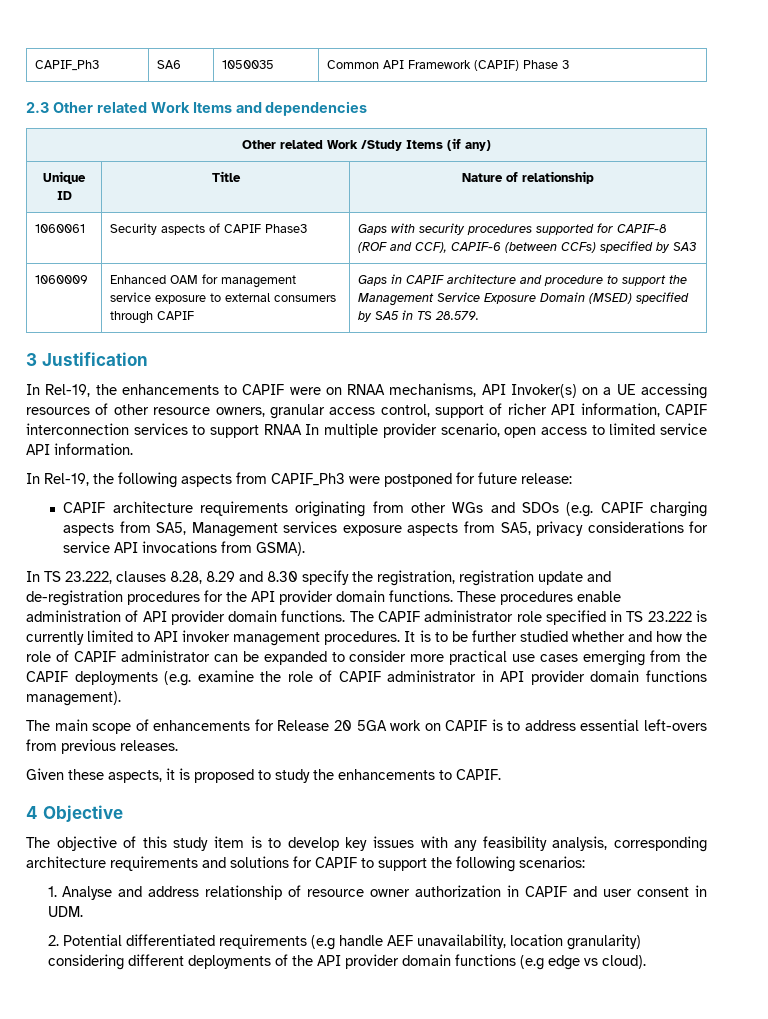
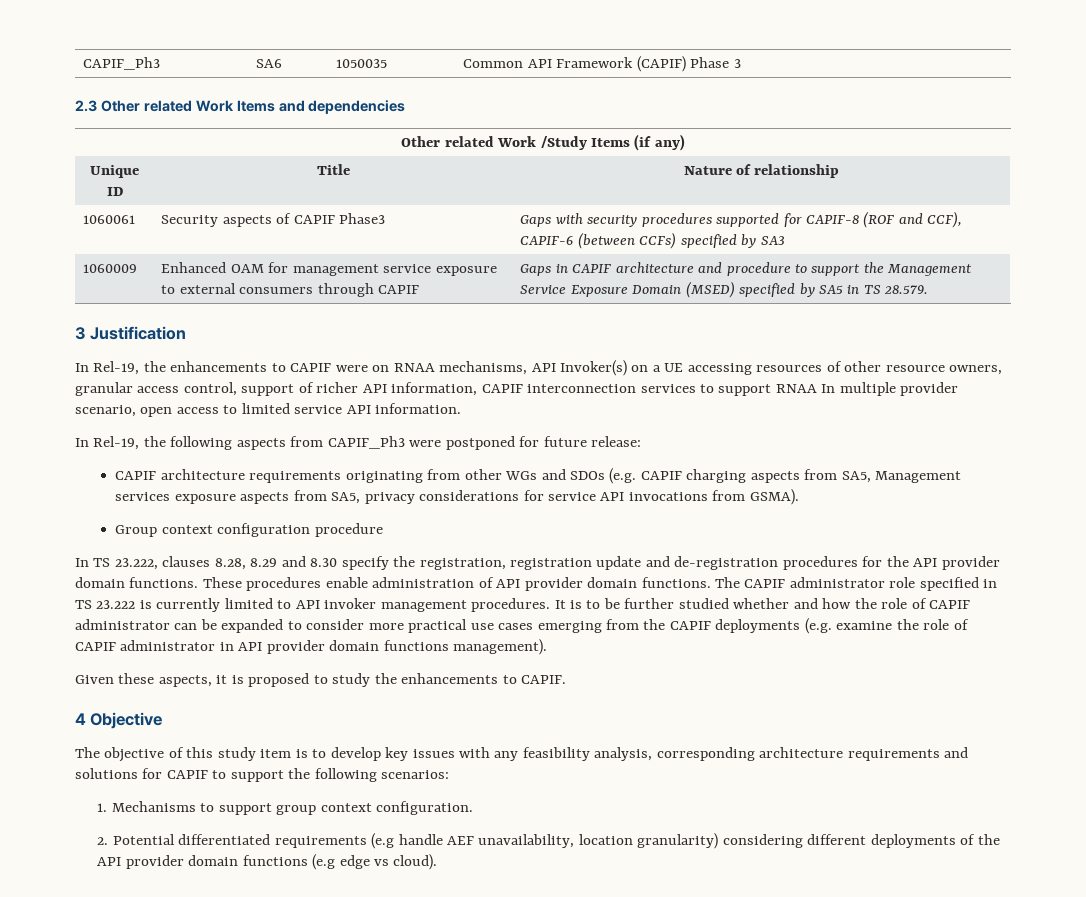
(306, 549) none -> [115,523,383,537] // Group context configuration procedure
[26,719,707,734] [26,739,178,754] // The main scope of enhancements for Release 20 5GA work on CAPIF is to address essential left-overs from previous releases. -> (548, 647) none
[62,885,708,900] [47,906,83,917] Analyse and address relationship of resource owner authorization in CAPIF and user consent in UDM. -> [111,801,473,815] Mechanisms to support group context configuration.

